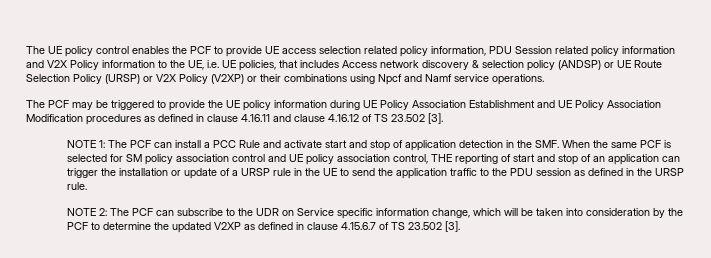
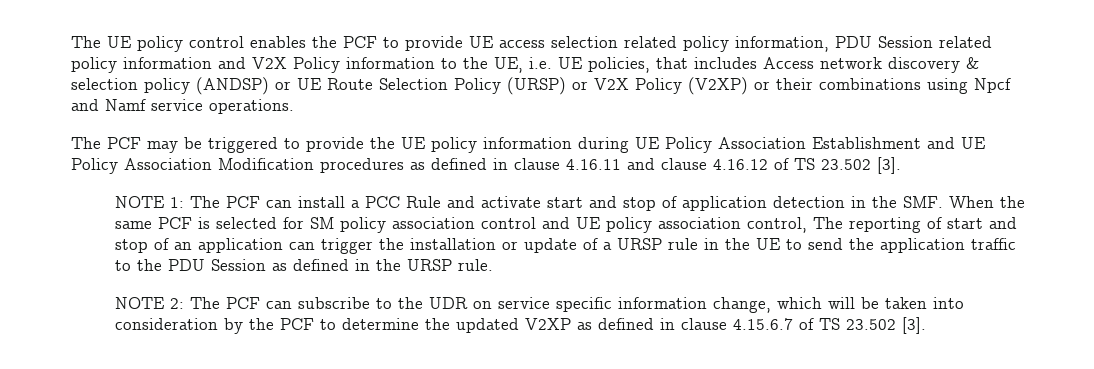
[431,154,453,162] THE -> [813,217,844,229] The
[536,168,572,176] session -> [211,259,267,271] Session
[297,208,335,216] Service -> [498,297,551,309] service

